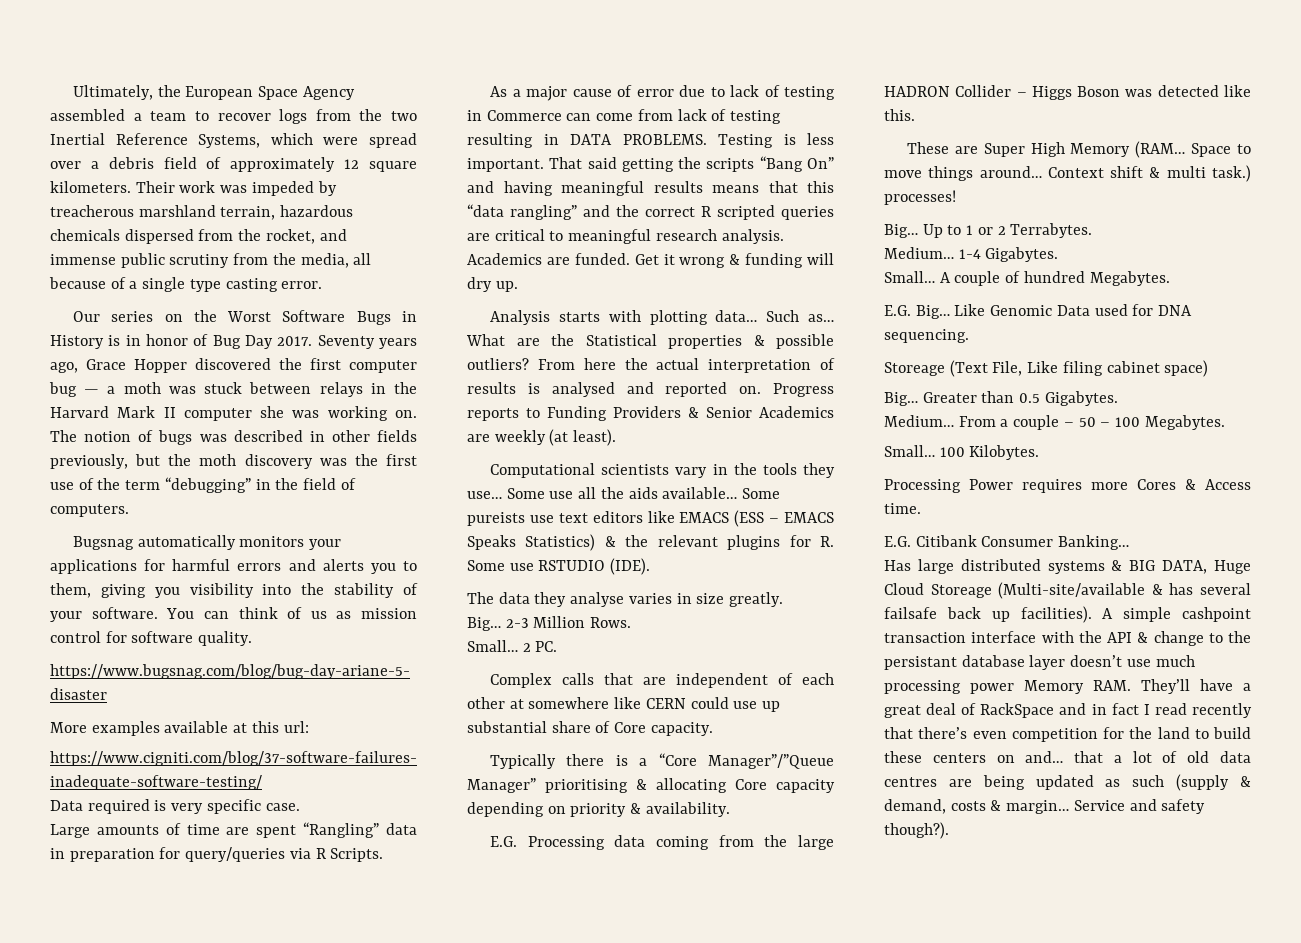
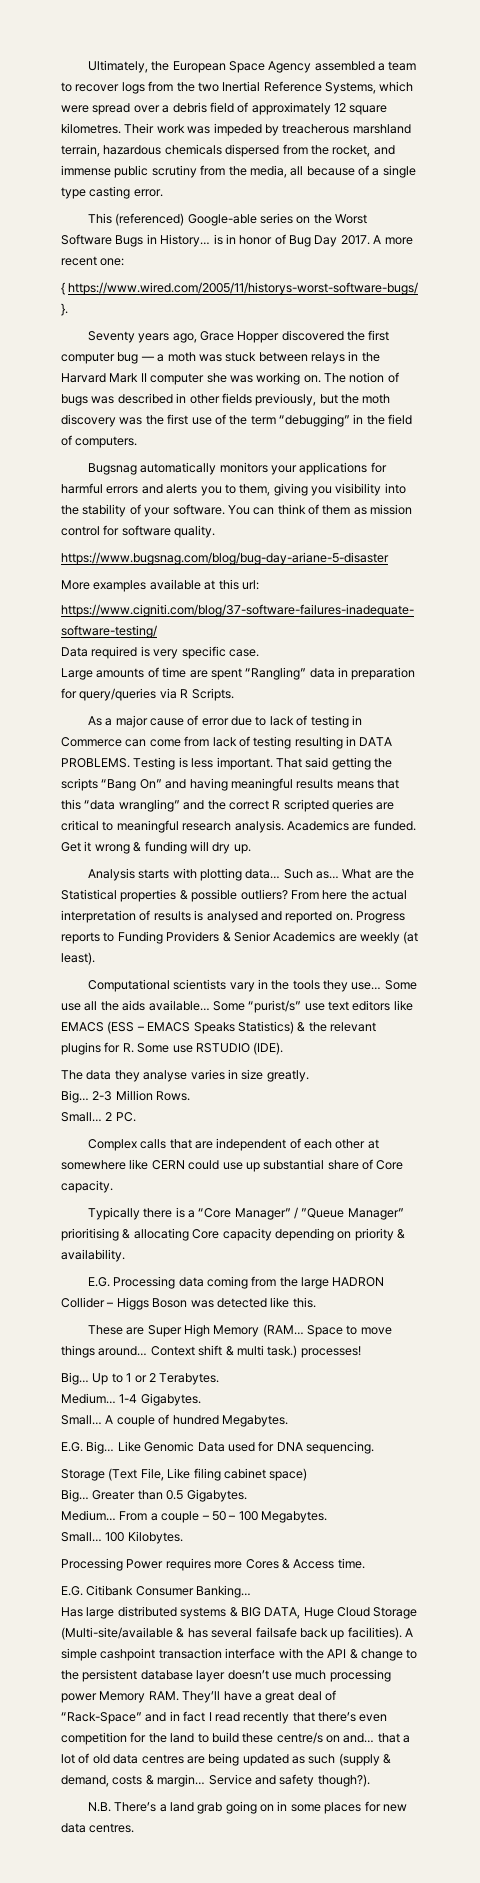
[50,181,131,193] kilometers. -> [61,123,121,134] kilometres.
[73,311,101,322] Our -> [87,213,257,226] This (referenced) Google-able
[50,335,104,349] History -> [160,234,211,247] History…
(313, 341) none -> [373,235,413,245] [61,256,125,266] [61,282,419,295] [61,303,68,316] A more recent one: // { https://www.wired.com/2005/11/historys-worst-software-bugs/ }. //
[310,611,327,619] us -> [322,505,351,515] them
[510,205,577,220] rangling” -> [118,799,180,812] wrangling”
[467,512,525,526] pureists -> [248,1000,302,1013] “purist/s”
[708,754,834,769] Manager”/”Queue -> [234,1207,345,1220] Manager” / ”Queue
[1010,223,1093,238] Terrabytes. -> [159,1373,220,1385] Terabytes.
[884,362,945,376] Storeage -> [61,1469,105,1481] Storage
[930,584,992,598] Storeage -> [373,1607,418,1619] Storage
[884,656,957,670] persistant -> [82,1669,138,1682] persistent
[980,703,1055,718] RackSpace -> [61,1712,142,1724] “Rack-Space”
[932,753,986,763] centers -> [276,1732,323,1744] centre/s
(949, 830) none -> [87,1801,407,1814] [61,1823,135,1833] // N.B. There’s a land grab going on in some places for new data centres.

